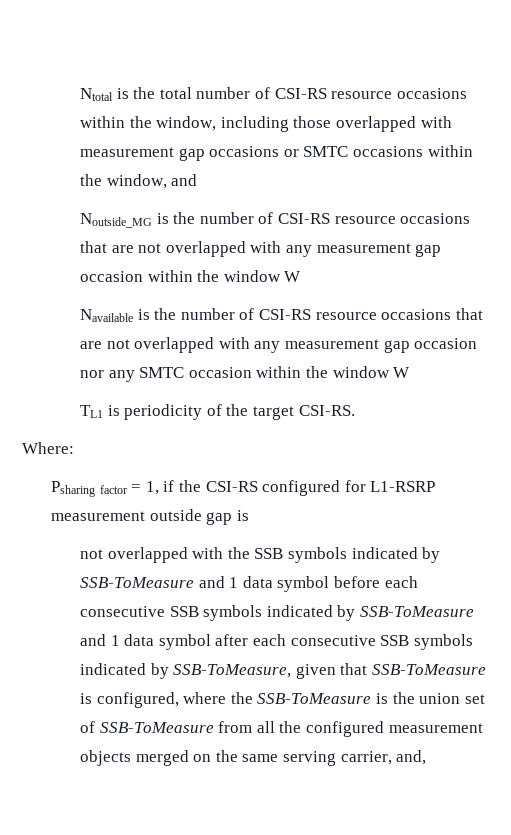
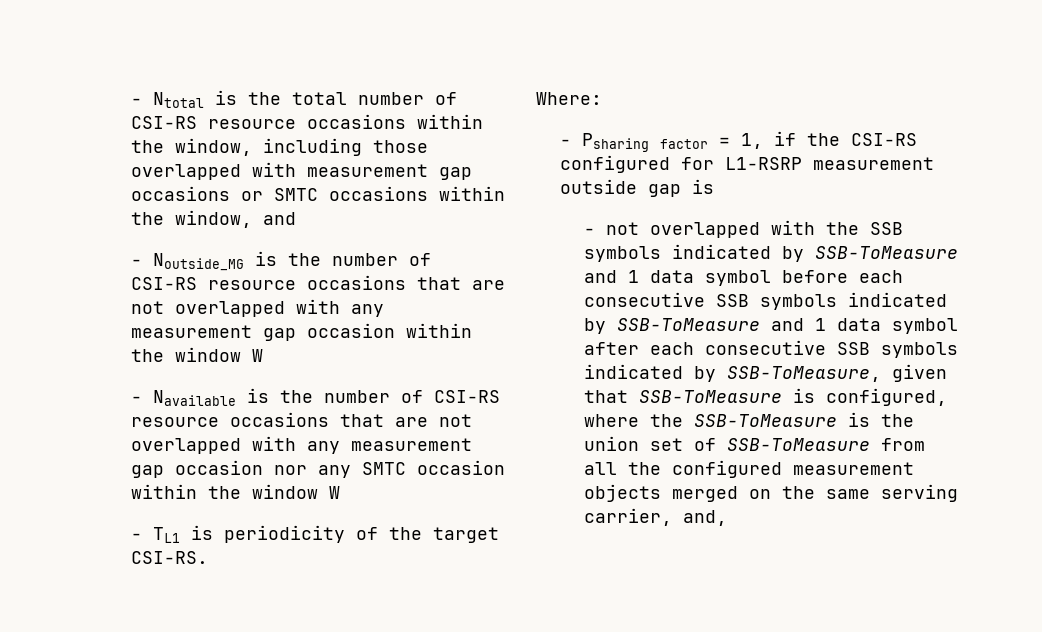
(79, 94) none -> [130,98,142,105] -
(198, 180) none -> [130,259,142,266] -
(302, 276) none -> [130,396,142,403] -
(411, 372) none -> [130,533,142,540] -
(74, 448) none -> [559,139,571,146] -
(249, 515) none -> [583,228,595,235] -

